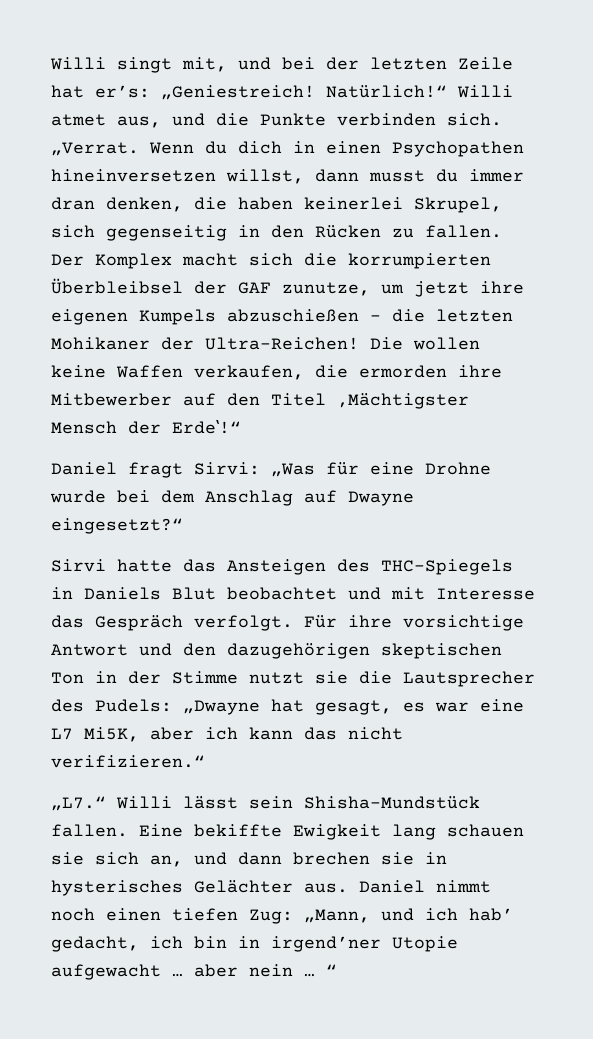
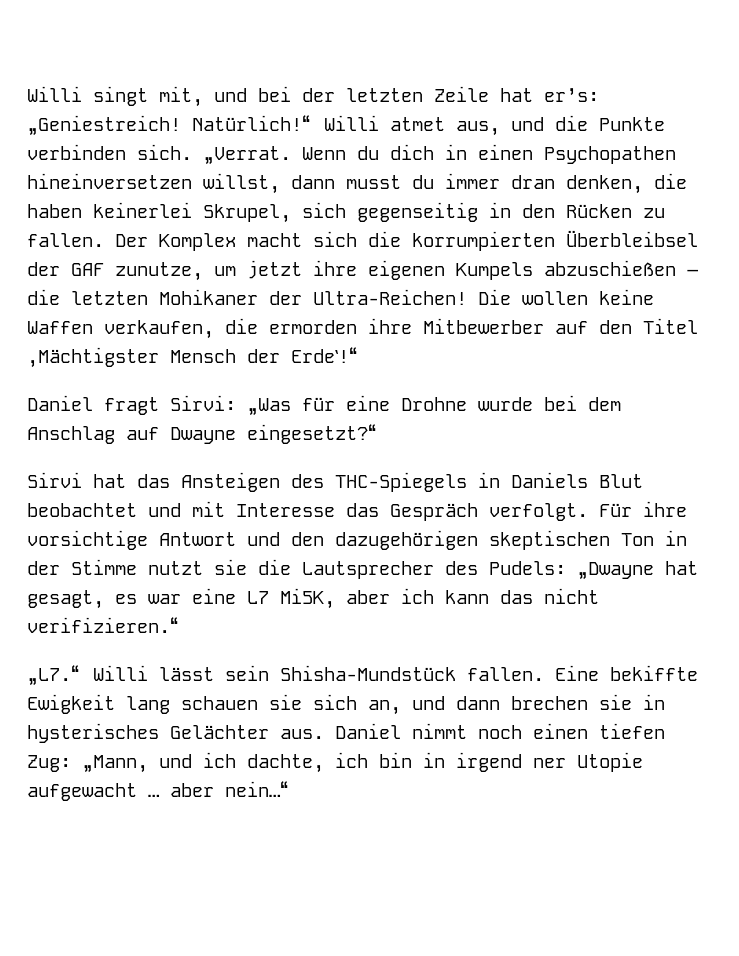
[117,559,172,572] hatte -> [93,474,126,488] hat
[469,908,513,921] [51,936,139,952] hab’ gedacht, -> [247,754,324,773] dachte,
[271,936,381,952] irgend’ner -> [456,752,566,772] irgend ner
[249,964,337,977] nein … “ -> [225,781,291,797] nein…“

